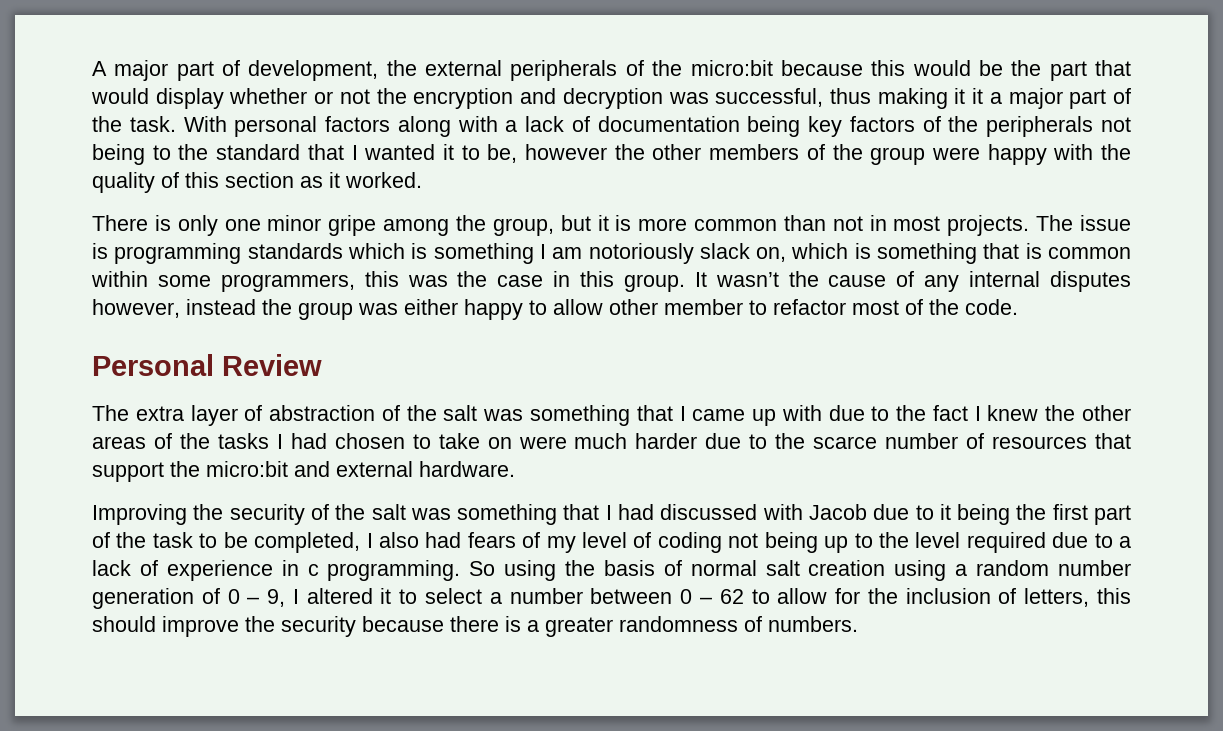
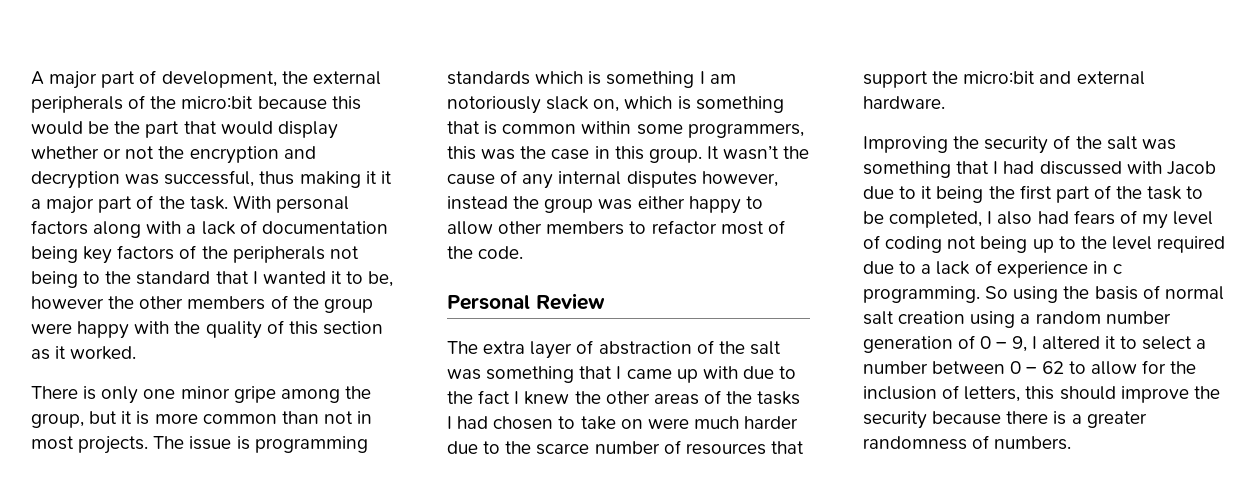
[664,299,743,315] member -> [546,221,625,235] members

